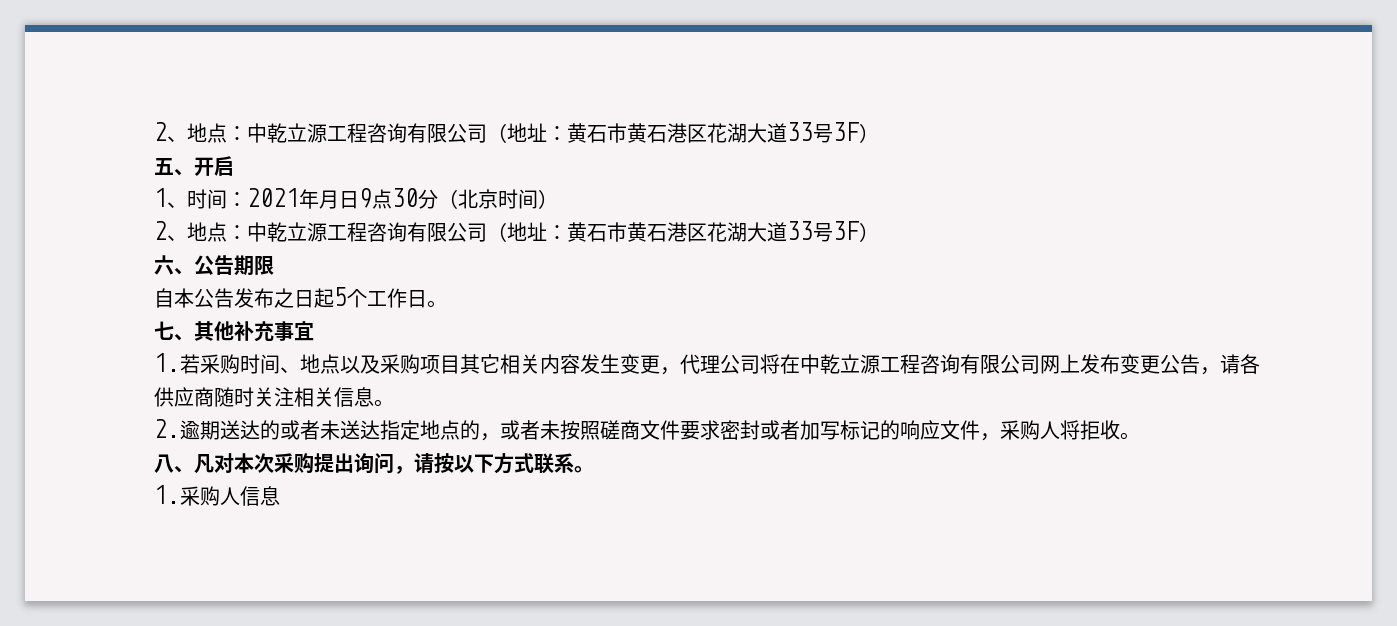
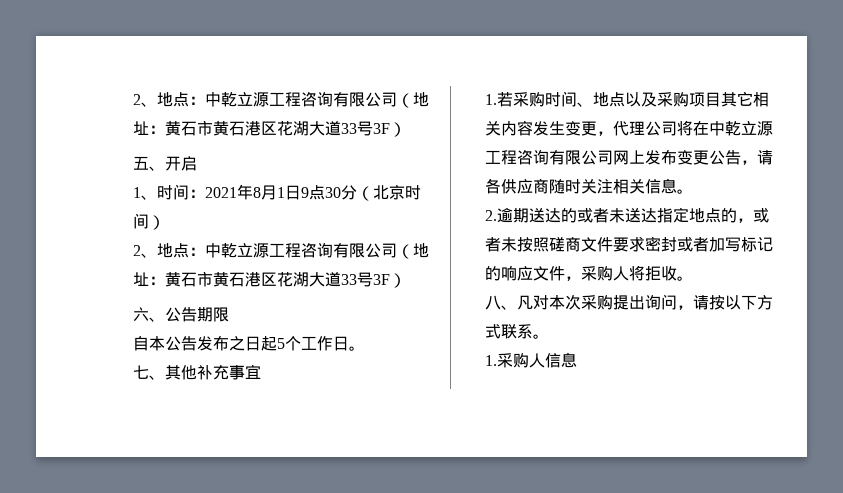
[319,190,340,209] 月 -> [252,185,285,200] 8月1

